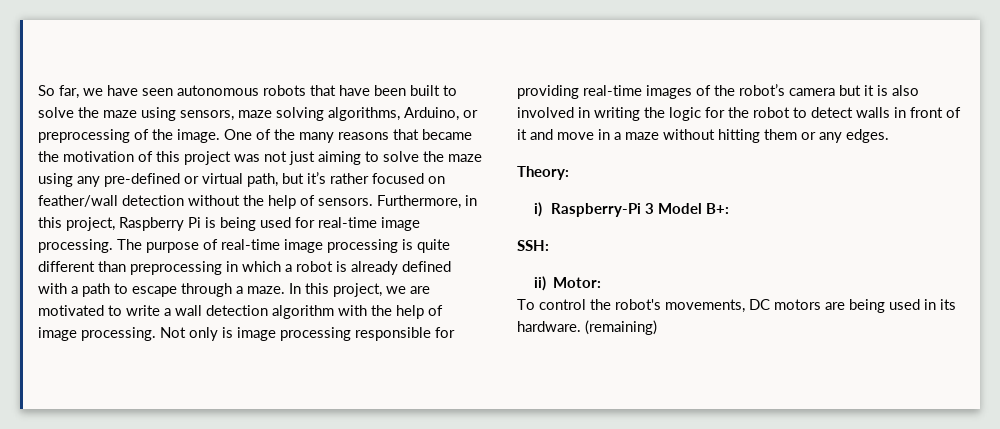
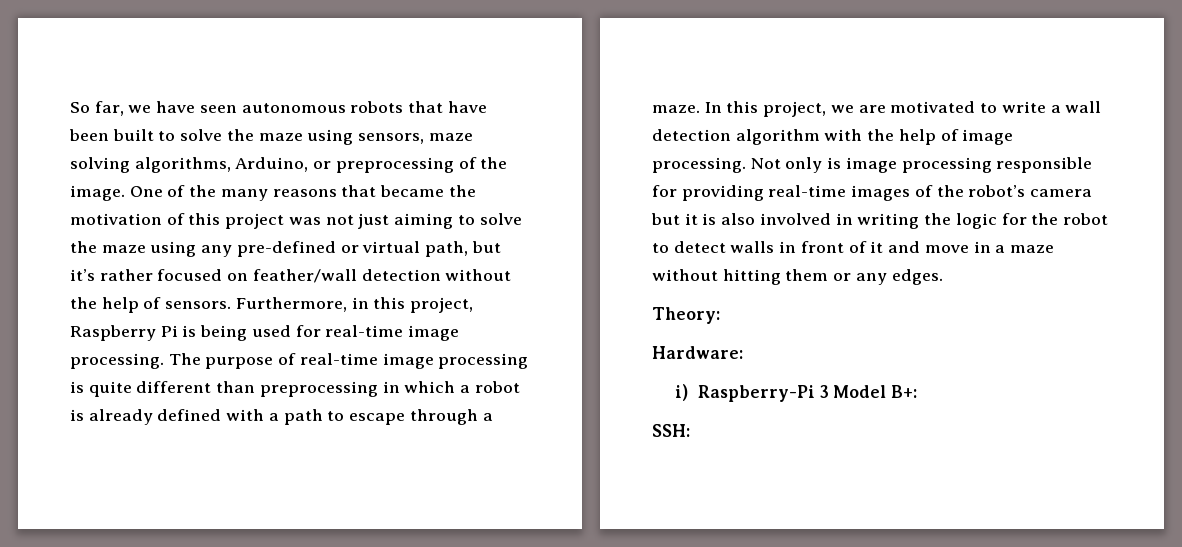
(569, 173) none -> [652,346,743,359] // Hardware:
[534,276,602,291] [517,299,956,313] [517,320,657,335] // ii) Motor: // To control the robot's movements, DC motors are being used in its hardware. (remaining) -> (690, 430) none

